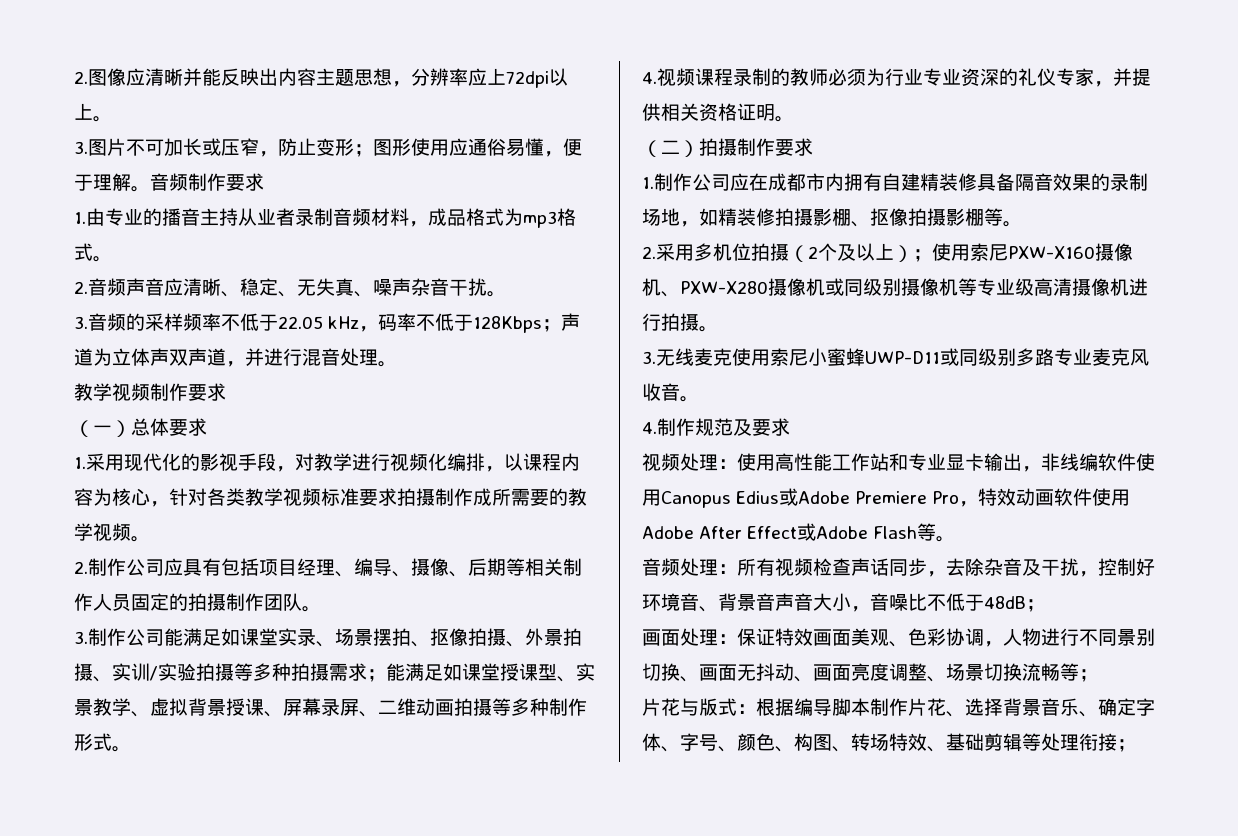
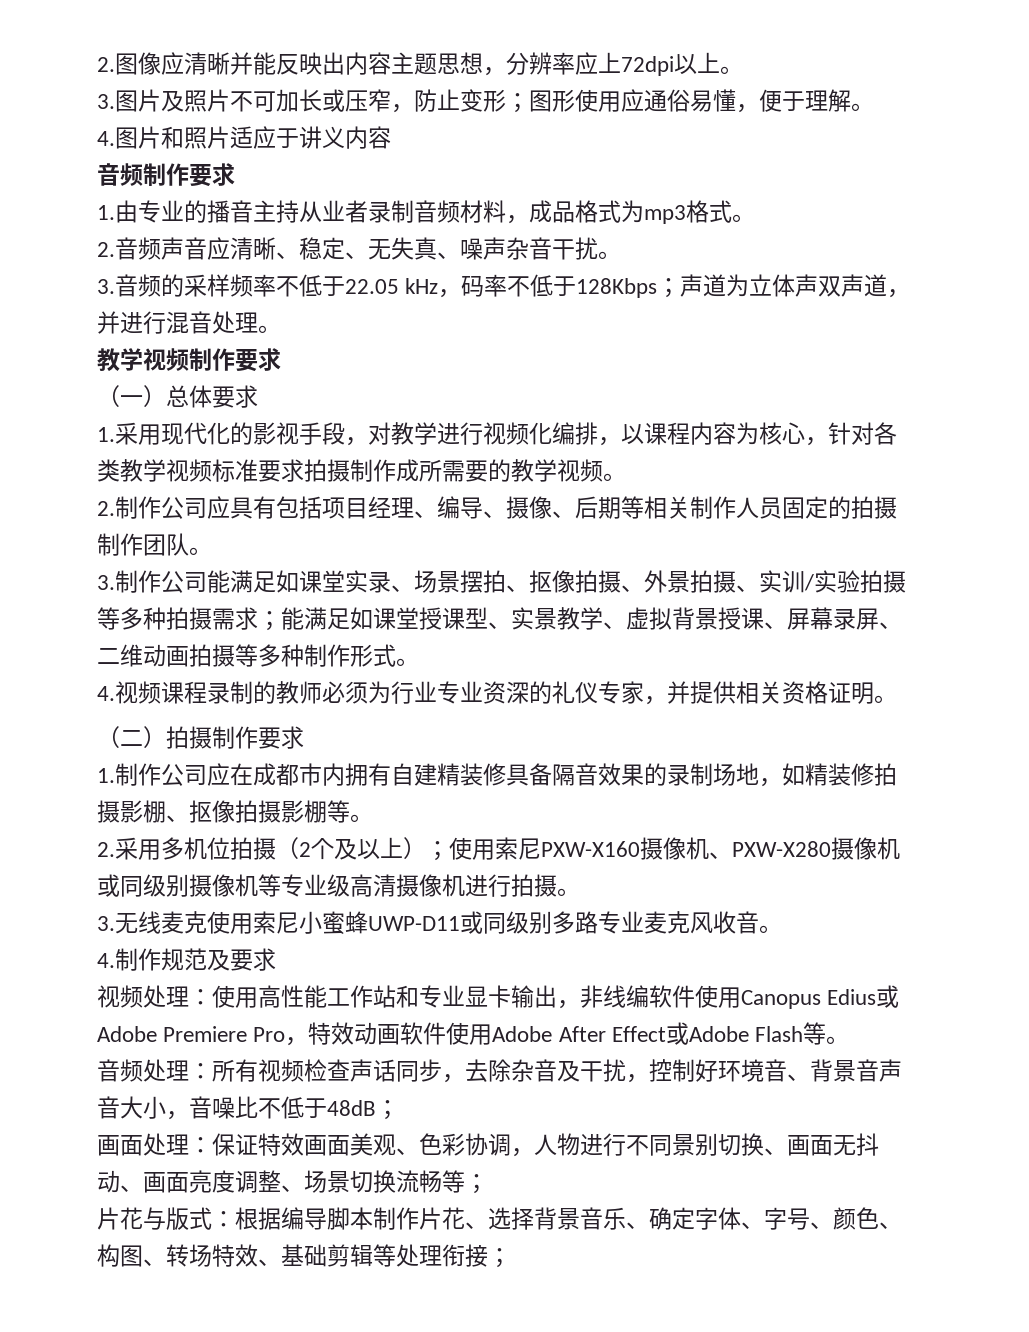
(126, 147) none -> [161,89,230,112] 及照片
(150, 189) none -> [97,126,391,149] // 4.图片和照片适应于讲义内容 //

